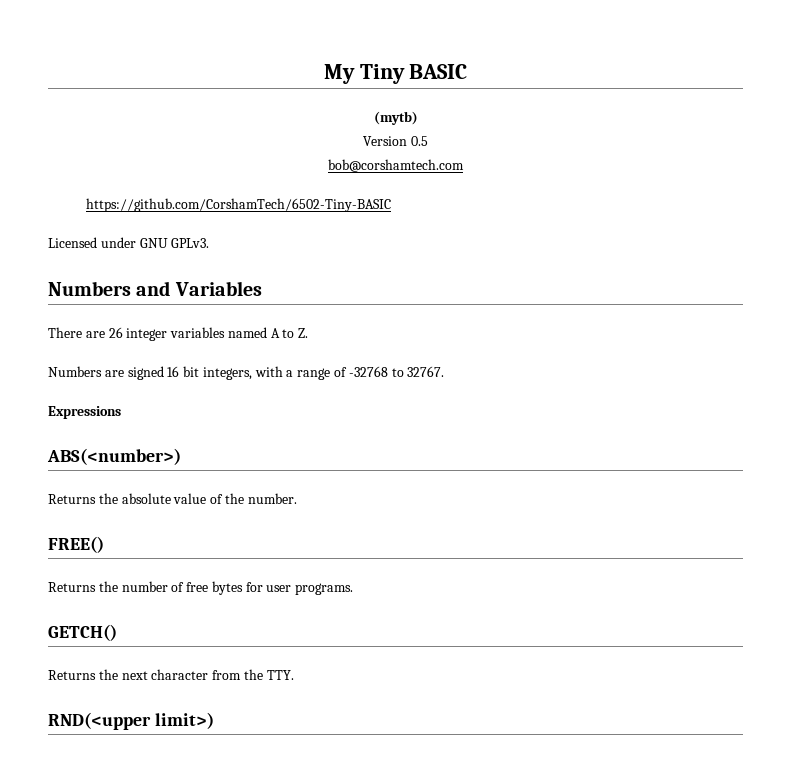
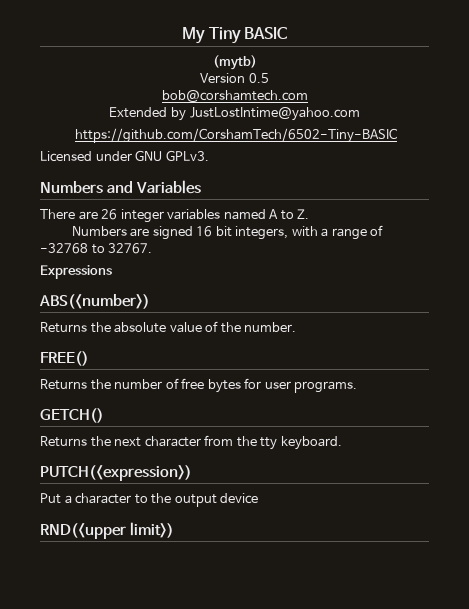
(464, 165) none -> [109,107,360,121] // Extended by JustLostIntime@yahoo.com
[266,670,294,680] TTY. -> [260,436,342,450] [40,465,192,481] [40,493,259,507] tty keyboard. // PUTCH(<expression>) // Put a character to the output device

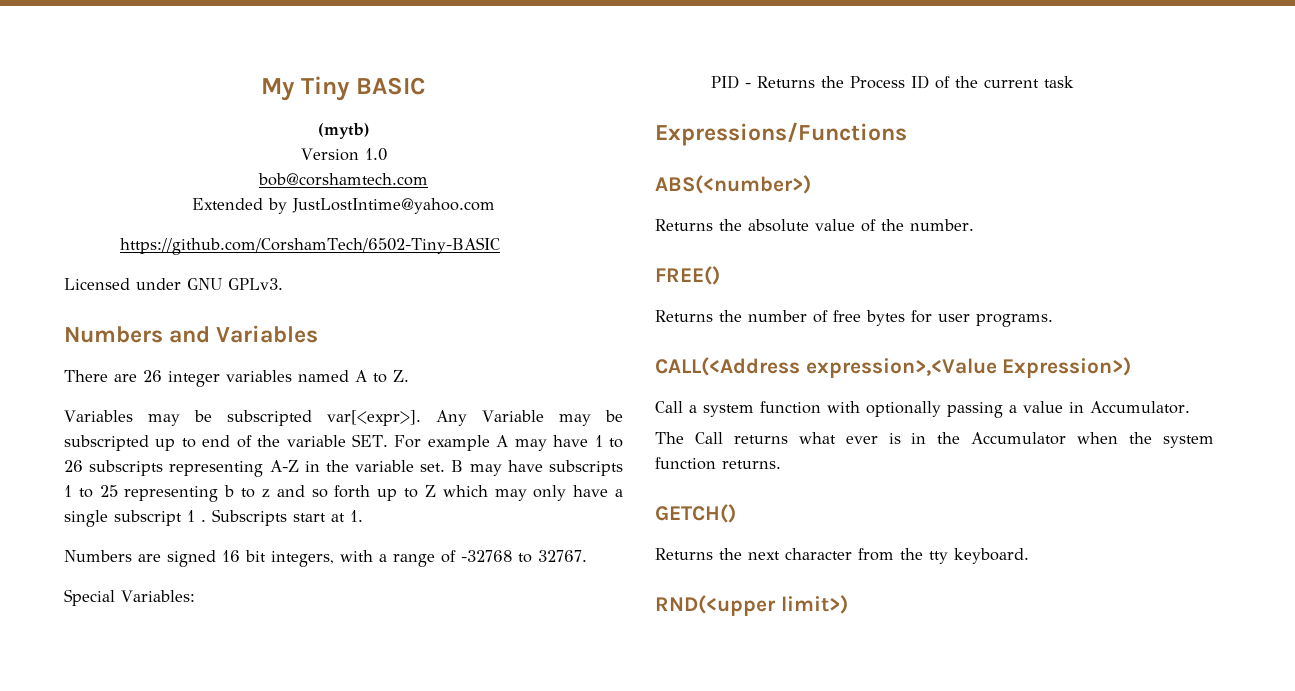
[248,73,269,83] 0.5 -> [364,148,387,161] 1.0
(310, 214) none -> [64,410,623,426] [64,434,623,451] [64,460,623,477] [64,485,623,502] [64,509,363,527] // Variables may be subscripted var[<expr>]. Any Variable may be subscripted up to end of the variable SET. For example A may have 1 to 26 subscripts representing A-Z in the variable set. B may have subscripts 1 to 25 representing b to z and so forth up to Z which may only have a single subscript 1 . Subscripts start at 1.
[40,265,112,279] Expressions -> [64,589,195,606] [710,75,1074,89] [655,122,907,146] Special Variables: // PID - Returns the Process ID of the current task // Expressions/Functions
(358, 387) none -> [655,357,1132,378] [655,401,1190,418] [655,432,1214,448] [655,457,781,470] // CALL(<Address expression>,<Value Expression>) // Call a system function with optionally passing a value in Accumulator. // The Call returns what ever is in the Accumulator when the system function returns.
[40,465,192,481] [40,493,259,507] // PUTCH(<expression>) // Put a character to the output device -> (1029, 556) none

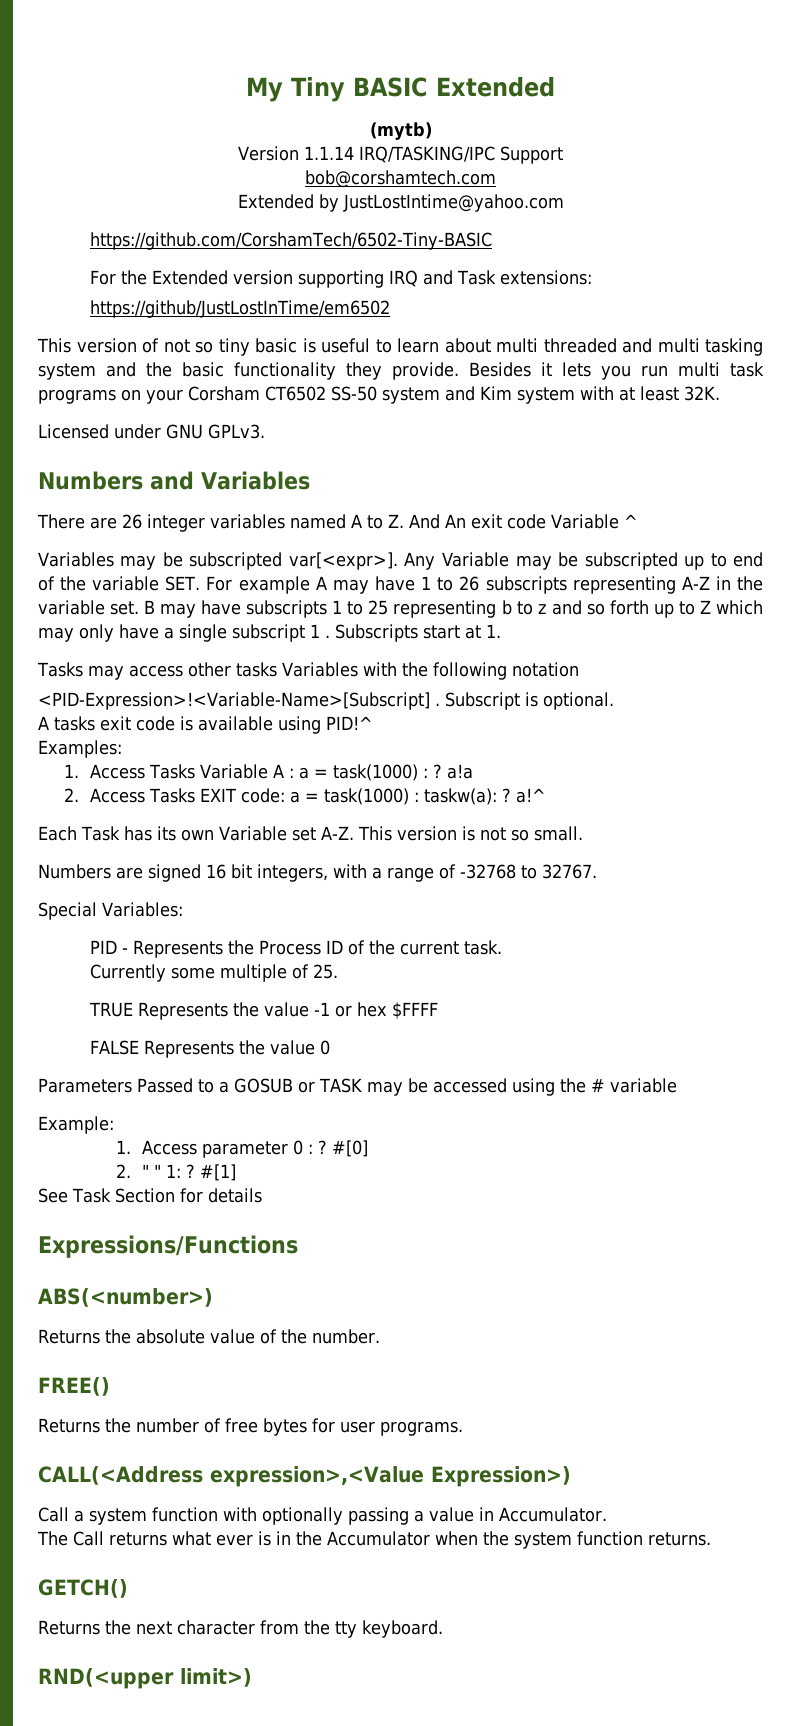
(426, 86) none -> [436,77,555,97] Extended
[364,148,387,161] 1.0 -> [303,146,564,164] 1.1.14 IRQ/TASKING/IPC Support
(500, 246) none -> [89,270,592,288] [89,300,390,318] [37,338,763,356] [38,362,764,380] [38,386,720,404] // For the Extended version supporting IRQ and Task extensions: // https://github/JustLostInTime/em6502 // This version of not so tiny basic is useful to learn about multi threaded and multi tasking system and the basic functionality they provide. Besides it lets you run multi task programs on your Corsham CT6502 SS-50 system and Kim system with at least 32K.
(409, 376) none -> [409,514,638,529] And An exit code Variable ^
(363, 516) none -> [37,662,579,680] [38,692,614,710] [38,716,373,734] [38,740,122,758] [63,764,473,781] [63,788,546,805] [38,826,583,841] // Tasks may access other tasks Variables with the following notation // <PID-Expression>!<Variable-Name>[Subscript] . Subscript is optional. // A tasks exit code is available using PID!^ // Examples: // 1. Access Tasks Variable A : a = task(1000) : ? a!a // 2. Access Tasks EXIT code: a = task(1000) : taskw(a): ? a!^ // Each Task has its own Variable set A-Z. This version is not so small.
[756,76,815,88] Returns -> [132,940,223,958] Represents
[1043,76,1074,88] task -> [463,940,502,955] [89,964,338,982] [88,1002,438,1020] [89,1040,330,1058] [38,1078,677,1096] [38,1116,114,1134] [115,1140,368,1158] [115,1164,236,1181] [38,1188,262,1203] task. // Currently some multiple of 25. // TRUE Represents the value -1 or hex $FFFF // FALSE Represents the value 0 // Parameters Passed to a GOSUB or TASK may be accessed using the # variable // Example: // 1. Access parameter 0 : ? #[0] // 2. " " 1: ? #[1] // See Task Section for details

